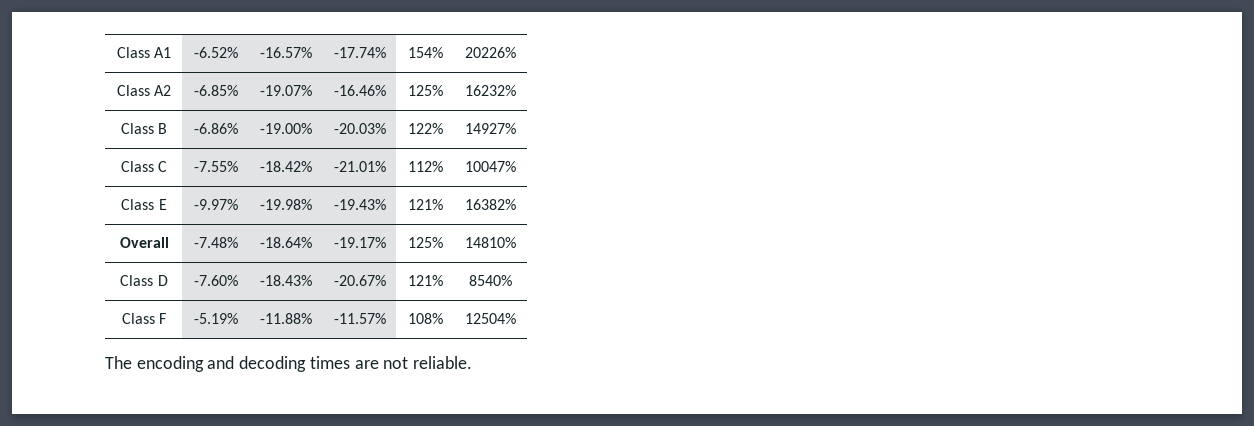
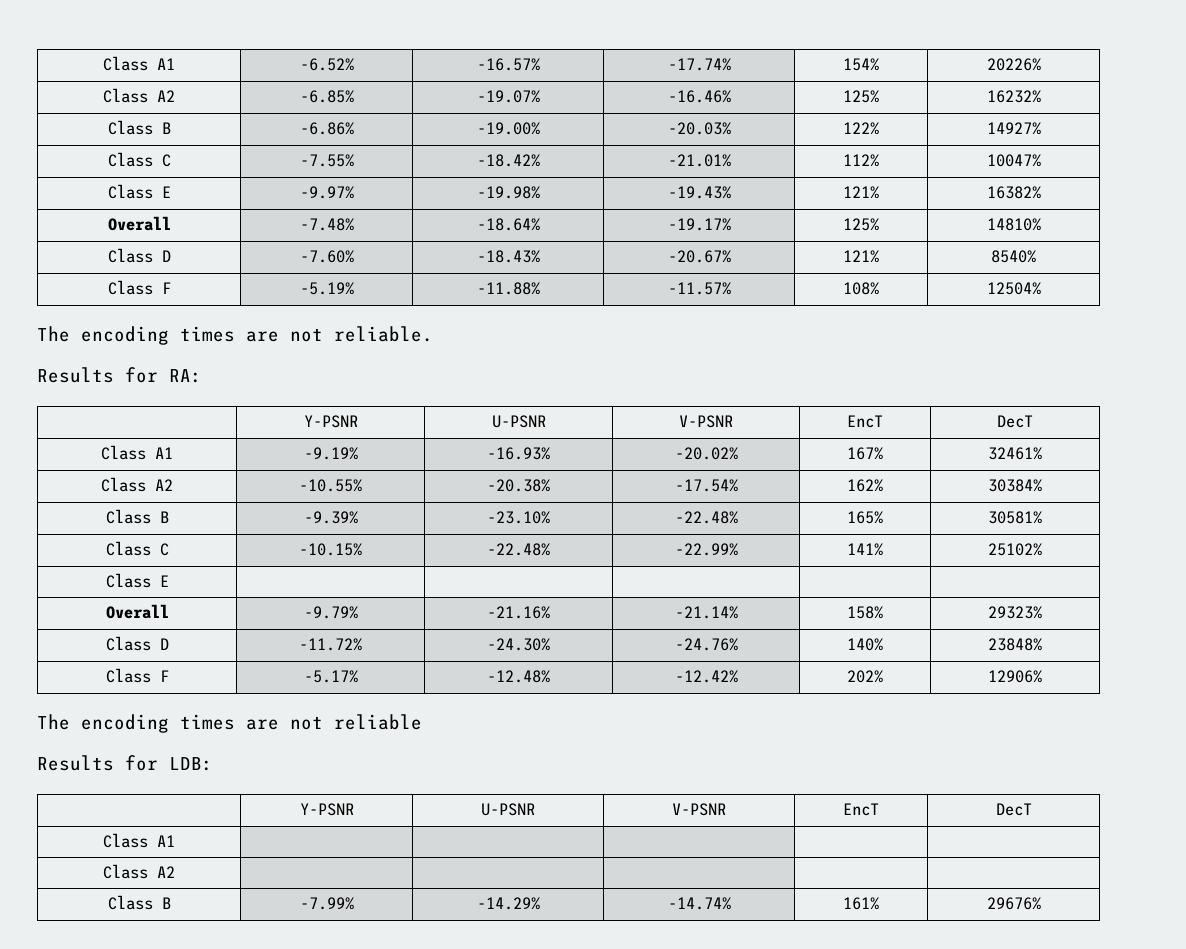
[207,356,307,372] and decoding -> (169, 335) none
(473, 362) none -> [37,367,202,383] [303,415,358,428] [491,415,546,428] [679,415,733,428] [847,415,883,428] [997,415,1033,428] [101,445,173,460] [303,447,358,460] [487,447,550,460] [674,447,738,460] [847,447,883,460] [988,447,1042,460] [101,477,173,492] [299,479,362,492] [487,479,550,492] [674,479,738,492] [847,479,883,492] [988,479,1042,492] [105,509,169,524] [303,511,358,524] [487,511,550,524] [674,511,738,524] [847,511,883,524] [988,511,1042,524] [105,541,169,556] [299,543,362,556] [487,543,550,556] [674,543,738,556] [847,543,883,556] [988,543,1042,556] [105,573,169,588] [105,604,169,619] [303,606,358,619] [487,606,550,619] [674,606,738,619] [847,606,883,619] [988,606,1042,619] [105,636,169,651] [299,638,362,651] [487,638,550,651] [674,638,738,651] [847,638,883,651] [988,638,1042,651] [105,668,169,683] [303,670,358,683] [487,670,550,683] [674,670,738,683] [847,670,883,683] [988,670,1042,683] [37,714,422,733] [37,755,213,771] [299,803,354,816] [481,803,535,816] [672,803,726,816] [843,803,879,816] [995,803,1032,816] [103,833,175,848] [103,864,175,879] [107,895,171,910] [299,897,354,910] [476,897,540,910] [667,897,731,910] [843,897,879,910] [986,897,1041,910] // Results for RA: // | Y-PSNR | U-PSNR | V-PSNR | EncT | DecT // Class A1 | -9.19% | -16.93% | -20.02% | 167% | 32461% // Class A2 | -10.55% | -20.38% | -17.54% | 162% | 30384% // Class B | -9.39% | -23.10% | -22.48% | 165% | 30581% // Class C | -10.15% | -22.48% | -22.99% | 141% | 25102% // Class E | | | | | // Overall | -9.79% | -21.16% | -21.14% | 158% | 29323% // Class D | -11.72% | -24.30% | -24.76% | 140% | 23848% // Class F | -5.17% | -12.48% | -12.42% | 202% | 12906% // The encoding times are not reliable // Results for LDB: // | Y-PSNR | U-PSNR | V-PSNR | EncT | DecT // Class A1 | | | | | // Class A2 | | | | | // Class B | -7.99% | -14.29% | -14.74% | 161% | 29676%

